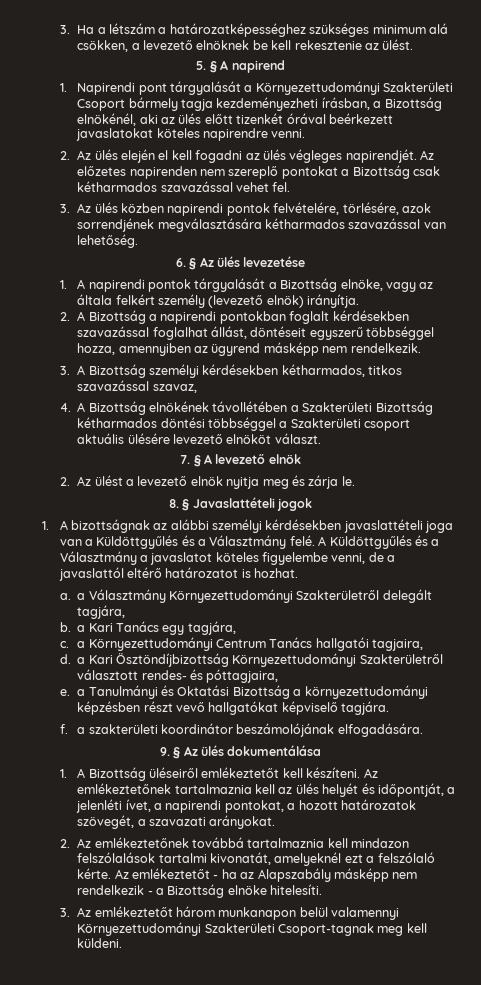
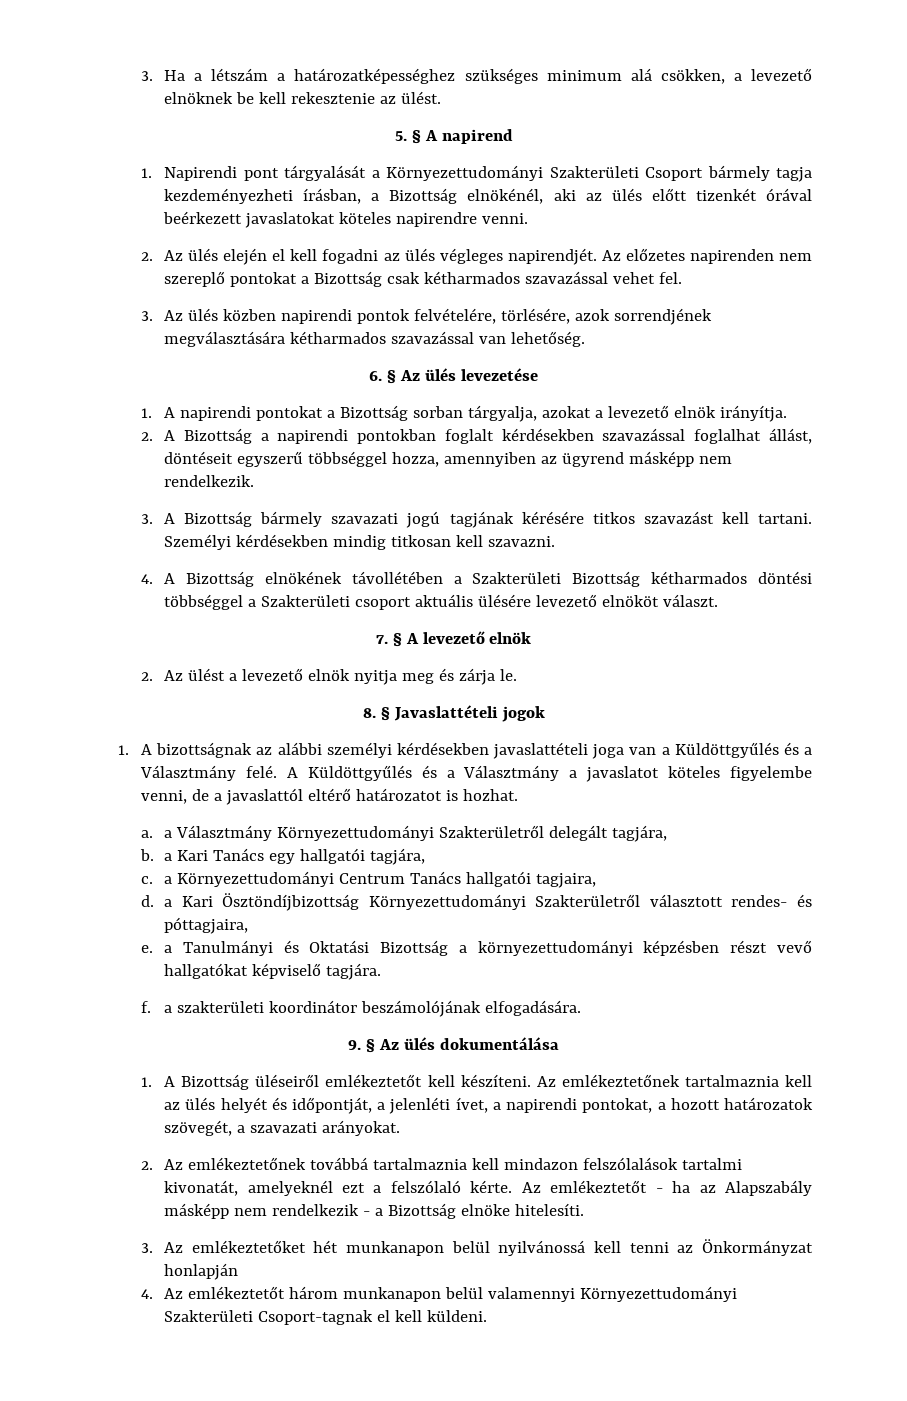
[147,278,434,292] [77,294,304,308] pontok tárgyalását a Bizottság elnöke, vagy az általa felkért személy (levezető elnök) -> [256,405,717,422] pontokat a Bizottság sorban tárgyalja, azokat a levezető elnök
[148,364,403,378] [77,380,197,393] személyi kérdésekben kétharmados, titkos szavazással szavaz, -> [260,511,812,528] [164,534,556,550] bármely szavazati jogú tagjának kérésére titkos szavazást kell tartani. Személyi kérdésekben mindig titkosan kell szavazni.
(185, 630) none -> [300,848,366,864] hallgatói
(92, 912) none -> [191,1239,813,1256] [164,1263,239,1280] [141,1288,184,1299] emlékeztetőket hét munkanapon belül nyilvánossá kell tenni az Önkormányzat honlapján // 4. Az
[377,926,404,936] meg -> [377,1310,391,1322] el

